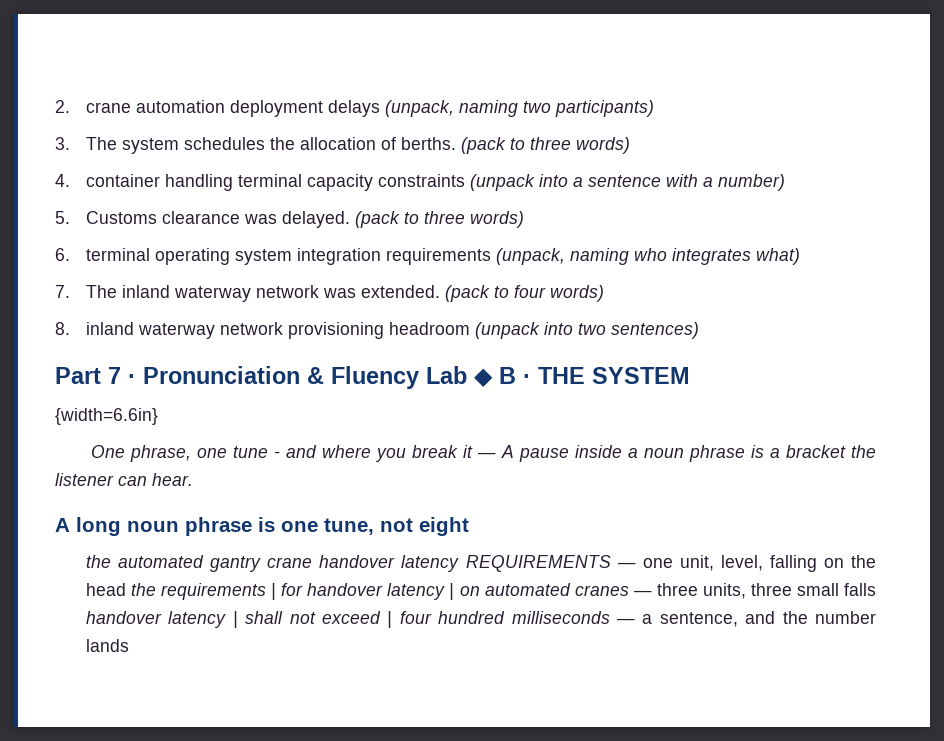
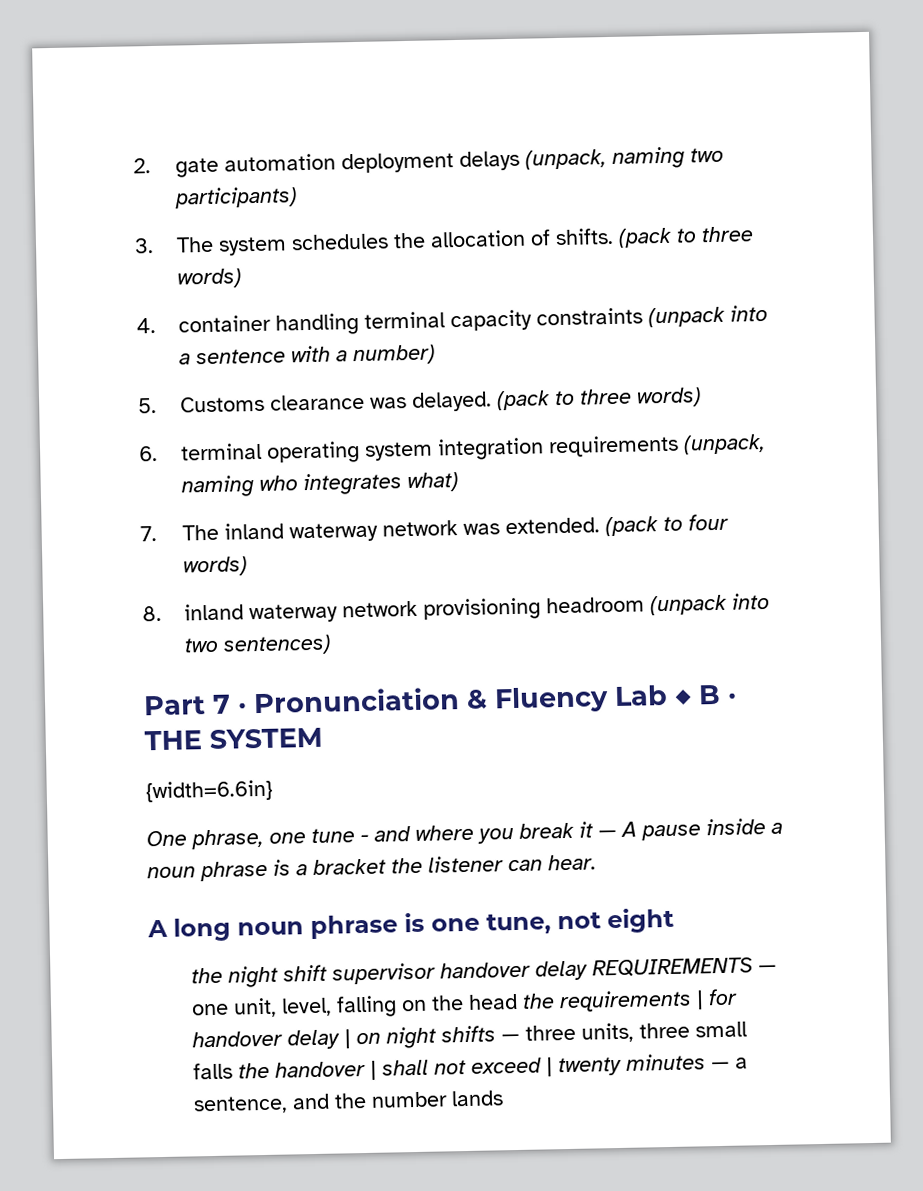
[86,102,132,113] crane -> [174,157,219,178] gate
[401,137,457,150] berths. -> [554,227,614,246] shifts.
[118,555,460,572] automated gantry crane handover latency -> [227,960,588,988] night shift supervisor handover delay
[387,583,446,600] latency -> [286,1029,340,1050] delay
[484,583,629,596] automated cranes -> [385,1025,496,1049] night shifts
[86,611,227,628] handover latency -> [237,1060,366,1079] the handover
[399,611,610,624] four hundred milliseconds -> [557,1053,706,1077] twenty minutes

